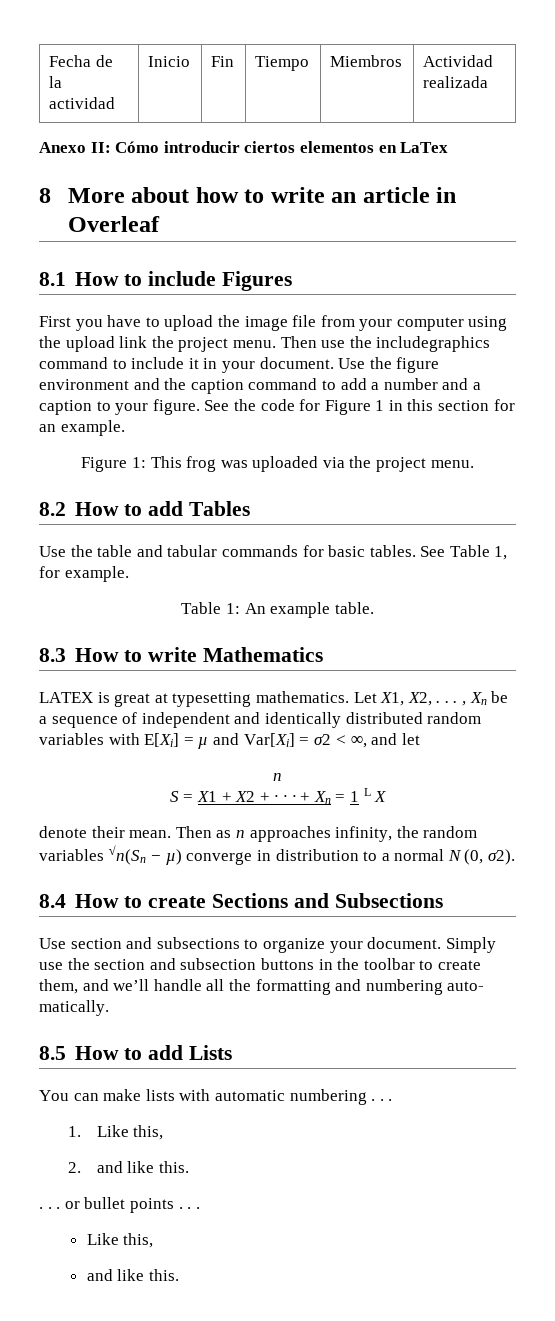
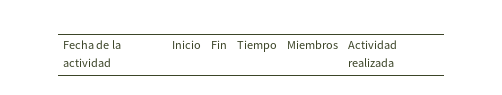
[39,141,449,153] [39,187,457,203] [67,216,160,232] [39,271,292,291] [39,315,508,331] [39,336,491,352] [39,357,440,373] [39,378,481,394] [39,399,515,415] [39,420,125,436] [81,456,474,472] [39,501,250,516] [39,545,508,560] [39,566,129,582] [181,602,374,618] [39,647,323,662] [39,691,509,707] [39,712,482,728] [39,733,421,749] [273,773,282,781] [169,788,387,804] [39,826,478,842] [39,845,516,865] [39,893,443,908] [39,937,496,953] [39,958,481,970] [39,979,485,995] [39,1000,109,1016] [39,1045,232,1060] [39,1089,393,1105] [67,1125,164,1140] [67,1161,189,1173] [39,1197,200,1213] [86,1233,154,1248] [86,1269,179,1281] // Anexo II: Cómo introducir ciertos elementos en LaTex // 8 More about how to write an article in Overleaf // 8.1 How to include Figures // First you have to upload the image file from your computer using the upload link the project menu. Then use the includegraphics command to include it in your document. Use the figure environment and the caption command to add a number and a caption to your figure. See the code for Figure 1 in this section for an example. // Figure 1: This frog was uploaded via the project menu. // 8.2 How to add Tables // Use the table and tabular commands for basic tables. See Table 1, for example. // Table 1: An example table. // 8.3 How to write Mathematics // LATEX is great at typesetting mathematics. Let X1, X2, . . . , Xn be a sequence of independent and identically distributed random variables with E[Xi] = µ and Var[Xi] = σ2 < ∞, and let // n // S = X1 + X2 + · · · + Xn = 1 L X // denote their mean. Then as n approaches infinity, the random variables √n(Sn − µ) converge in distribution to a normal N (0, σ2). // 8.4 How to create Sections and Subsections // Use section and subsections to organize your document. Simply use the section and subsection buttons in the toolbar to create them, and we’ll handle all the formatting and numbering auto- matically. // 8.5 How to add Lists // You can make lists with automatic numbering . . . // 1. Like this, // 2. and like this. // . . . or bullet points . . . // Like this, // and like this. -> (394, 62) none

